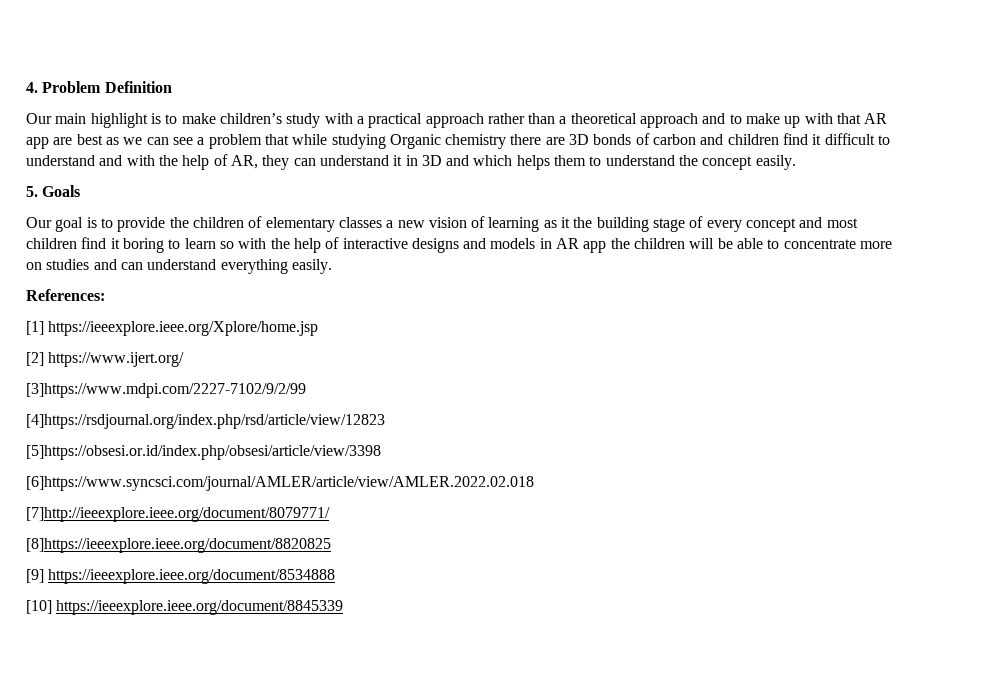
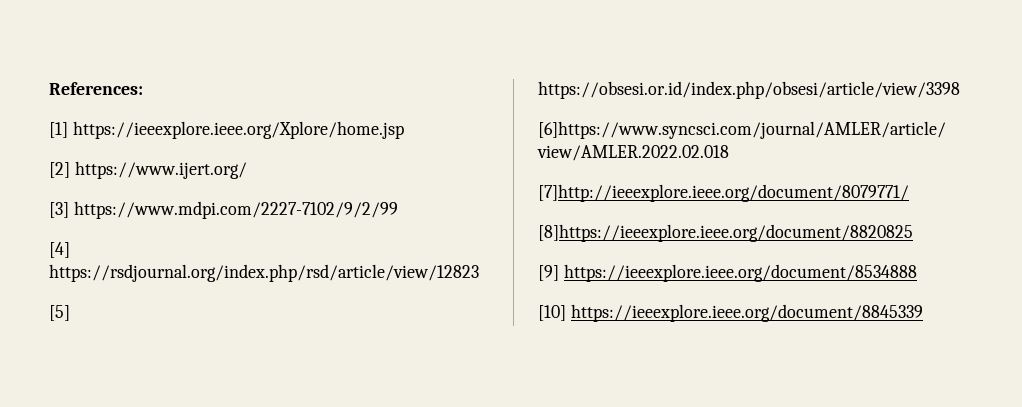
[26,81,172,93] [26,113,888,128] [26,133,891,149] [26,154,796,170] [26,185,81,197] [26,216,858,232] [26,237,893,253] [26,259,332,274] 4. Problem Definition // Our main highlight is to make children’s study with a practical approach rather than a theoretical approach and to make up with that AR app are best as we can see a problem that while studying Organic chemistry there are 3D bonds of carbon and children find it difficult to understand and with the help of AR, they can understand it in 3D and which helps them to understand the concept easily. // 5. Goals // Our goal is to provide the children of elementary classes a new vision of learning as it the building stage of every concept and most children find it boring to learn so with the help of interactive designs and models in AR app the children will be able to concentrate more on studies and can understand everything easily. // -> (49, 88) none
[26,383,306,398] [26,414,385,429] [26,445,381,460] [3]https://www.mdpi.com/2227-7102/9/2/99 // [4]https://rsdjournal.org/index.php/rsd/article/view/12823 // [5]https://obsesi.or.id/index.php/obsesi/article/view/3398 -> [49,201,398,219] [49,242,70,258] [49,264,479,282] [49,305,70,321] [538,81,960,99] [3] https://www.mdpi.com/2227-7102/9/2/99 // [4] https://rsdjournal.org/index.php/rsd/article/view/12823 // [5] https://obsesi.or.id/index.php/obsesi/article/view/3398

